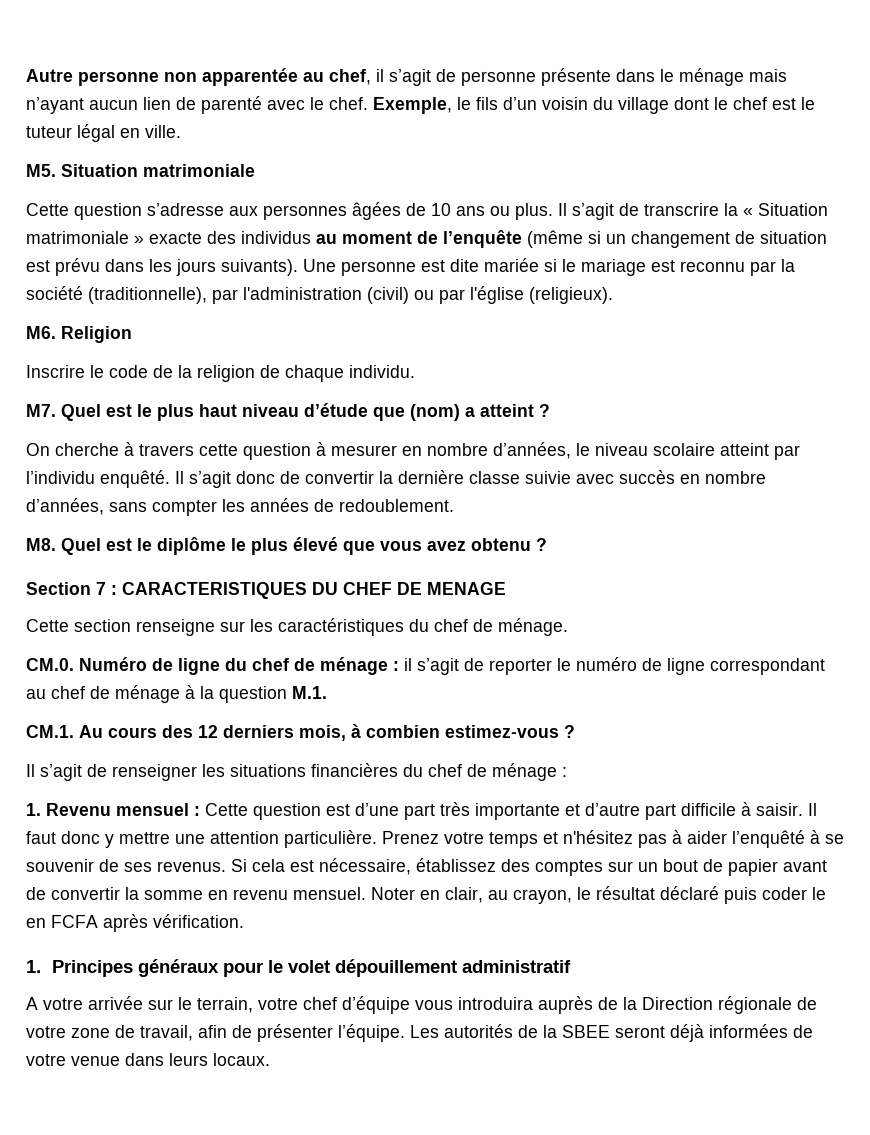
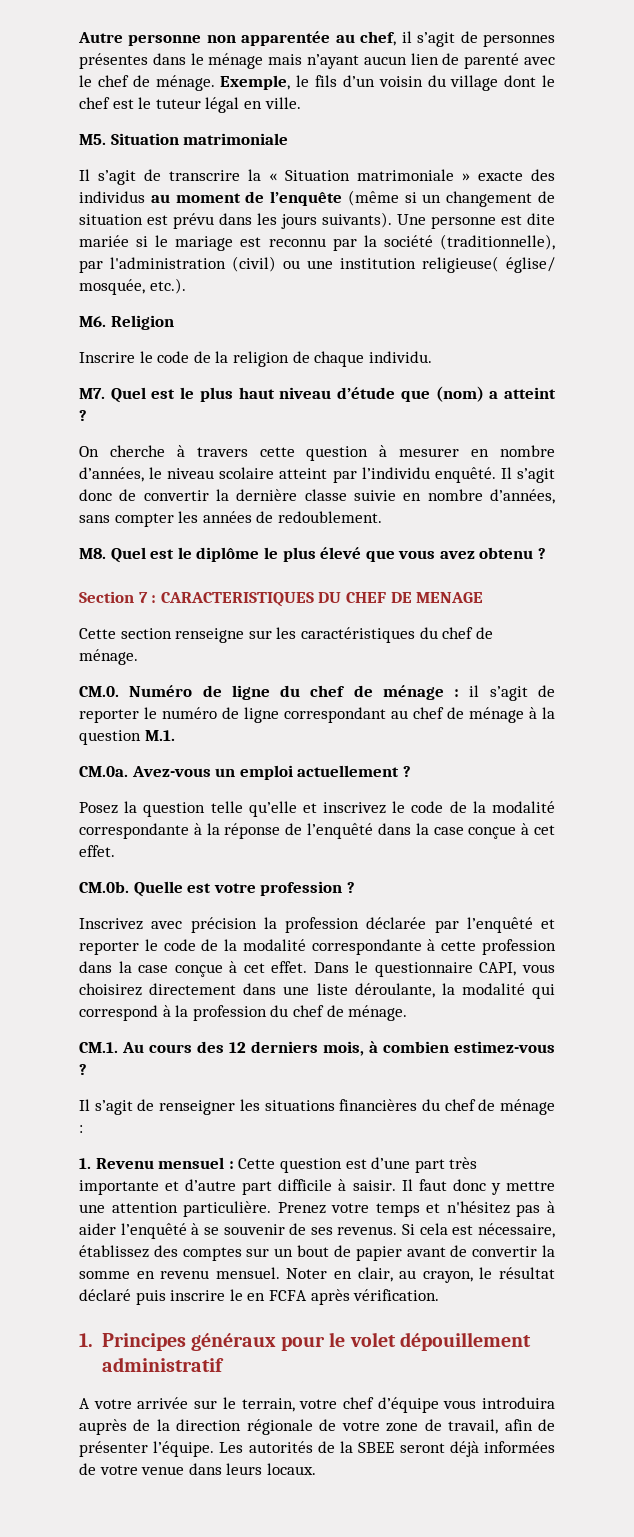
[461,68,611,86] personne présente -> [483,34,555,47] [79,53,148,69] personnes présentes
[329,97,368,110] chef. -> [97,75,215,91] chef de ménage.
[26,202,553,220] Cette question s’adresse aux personnes âgées de 10 ans ou plus. -> (289, 139) none
[439,286,613,304] par l'église (religieux). -> [307,256,555,273] [79,278,186,295] une institution religieuse( église/ mosquée, etc.).
[576,470,675,484] avec succès -> (397, 495) none
(327, 692) none -> [79,765,411,780] [79,801,555,817] [79,823,555,839] [79,845,115,857] [79,881,355,897] [79,917,555,933] [79,939,556,955] [79,961,555,977] [79,983,555,999] [79,1005,408,1021] // CM.0a. Avez-vous un emploi actuellement ? // Posez la question telle qu’elle et inscrivez le code de la modalité correspondante à la réponse de l’enquêté dans la case conçue à cet effet. // CM.0b. Quelle est votre profession ? // Inscrivez avec précision la profession déclarée par l’enquêté et reporter le code de la modalité correspondante à cette profession dans la case conçue à cet effet. Dans le questionnaire CAPI, vous choisirez directement dans une liste déroulante, la modalité qui correspond à la profession du chef de ménage.
[762,887,807,900] coder -> [170,1290,226,1301] inscrire
[642,997,713,1010] Direction -> [176,1419,242,1431] direction

